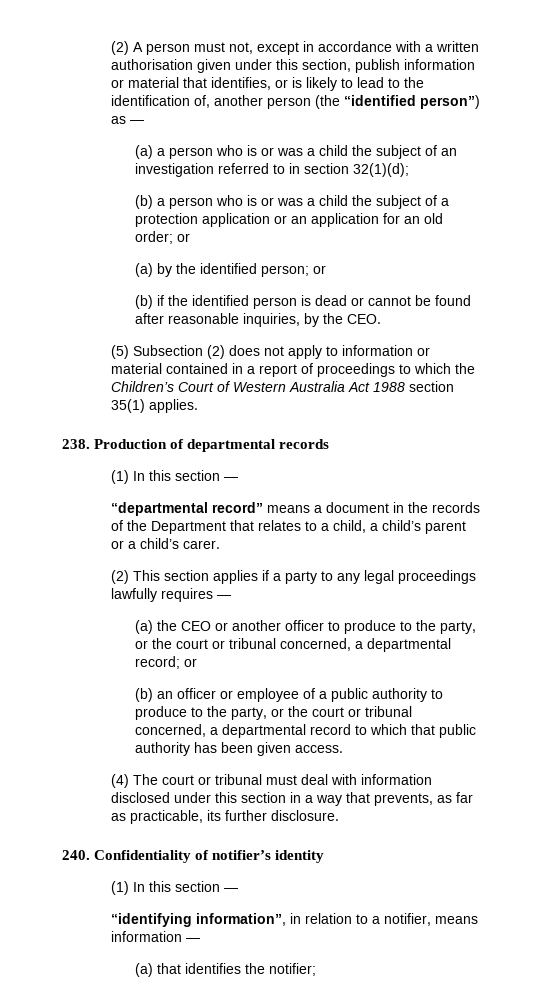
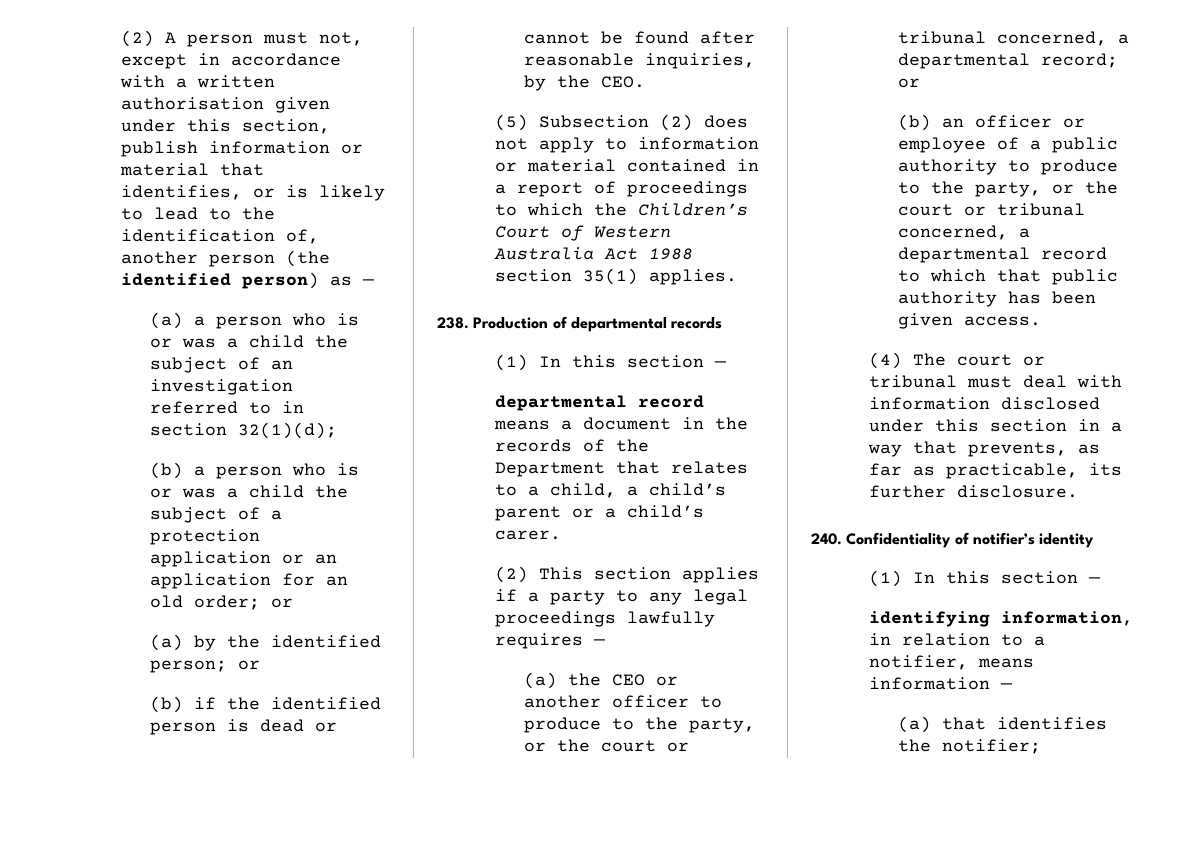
[343,95,480,109] “identified person”) -> [121,272,320,289] identified person)
[110,502,263,516] “departmental record” -> [495,395,705,411] departmental record
[110,913,286,927] “identifying information”, -> [869,611,1134,627] identifying information,

